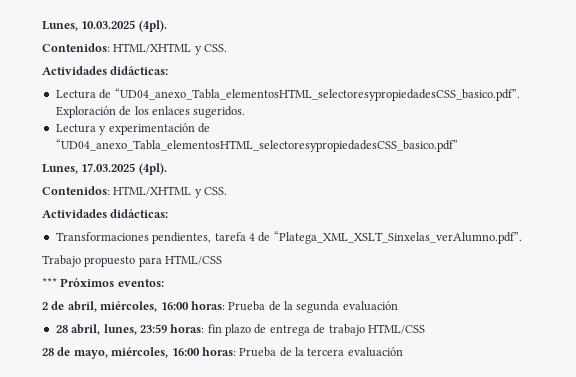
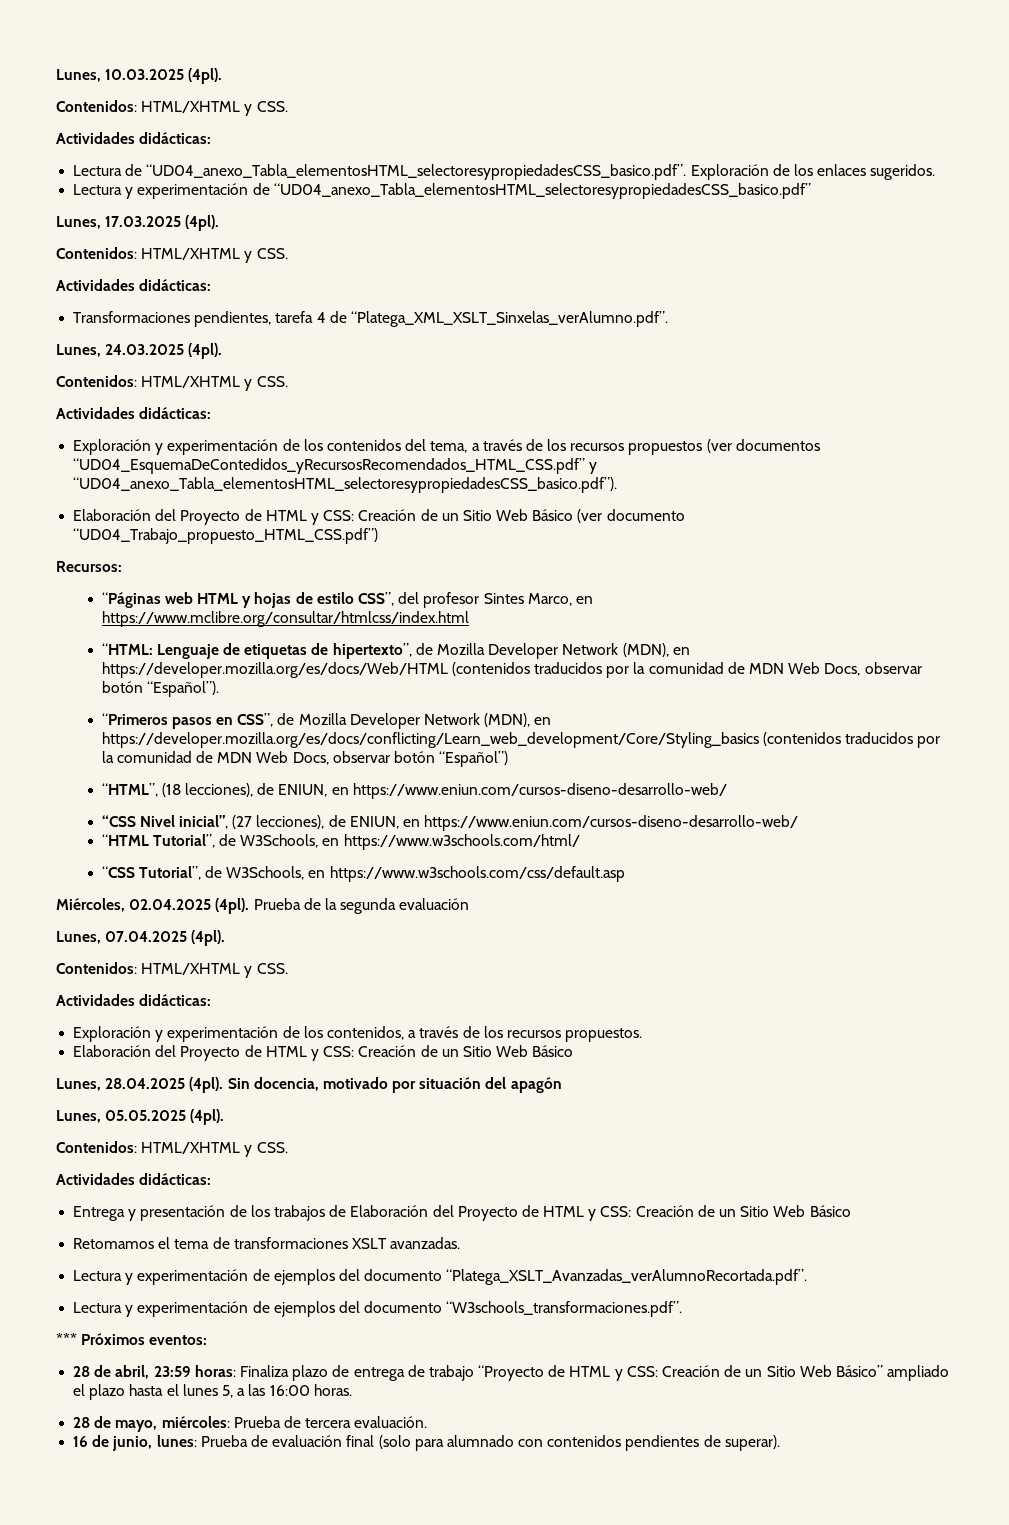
[42,255,223,267] [42,278,164,287] [42,301,225,312] Trabajo propuesto para HTML/CSS // *** Próximos eventos: // 2 de abril, miércoles, 16:00 horas: -> [56,343,223,359] [56,375,288,391] [56,407,212,419] [73,439,820,455] [73,458,598,474] [73,477,618,493] [73,509,685,525] [73,528,379,544] [56,561,122,572] [101,592,593,608] [101,611,469,627] [101,643,690,659] [101,662,922,678] [101,681,219,697] [101,713,552,729] [101,732,941,748] [101,751,509,767] [101,783,727,799] [101,815,799,831] [101,834,580,850] [101,866,625,882] [56,898,250,914] Lunes, 24.03.2025 (4pl). // Contenidos: HTML/XHTML y CSS. // Actividades didácticas: // Exploración y experimentación de los contenidos del tema, a través de los recursos propuestos (ver documentos “UD04_EsquemaDeContedidos_yRecursosRecomendados_HTML_CSS.pdf” y “UD04_anexo_Tabla_elementosHTML_selectoresypropiedadesCSS_basico.pdf”). // Elaboración del Proyecto de HTML y CSS: Creación de un Sitio Web Básico (ver documento “UD04_Trabajo_propuesto_HTML_CSS.pdf”) // Recursos: // “Páginas web HTML y hojas de estilo CSS”, del profesor Sintes Marco, en https://www.mclibre.org/consultar/htmlcss/index.html // “HTML: Lenguaje de etiquetas de hipertexto”, de Mozilla Developer Network (MDN), en https://developer.mozilla.org/es/docs/Web/HTML (contenidos traducidos por la comunidad de MDN Web Docs, observar botón “Español”). // “Primeros pasos en CSS”, de Mozilla Developer Network (MDN), en https://developer.mozilla.org/es/docs/conflicting/Learn_web_development/Core/Styling_basics (contenidos traducidos por la comunidad de MDN Web Docs, observar botón “Español”) // “HTML”, (18 lecciones), de ENIUN, en https://www.eniun.com/cursos-diseno-desarrollo-web/ // “CSS Nivel inicial”, (27 lecciones), de ENIUN, en https://www.eniun.com/cursos-diseno-desarrollo-web/ // “HTML Tutorial”, de W3Schools, en https://www.w3schools.com/html/ // “CSS Tutorial”, de W3Schools, en https://www.w3schools.com/css/default.asp // Miércoles, 02.04.2025 (4pl).
[55,324,137,335] // 28 abril, lunes, -> [56,930,226,946] [56,962,288,978] [56,994,212,1006] [73,1026,643,1042] [73,1045,574,1061] [56,1077,562,1093] [56,1109,225,1125] [56,1141,288,1157] [56,1173,212,1185] [73,1205,851,1221] [73,1237,461,1249] [73,1269,808,1285] [73,1301,683,1317] [56,1333,208,1345] [73,1365,150,1379] // Lunes, 07.04.2025 (4pl). // Contenidos: HTML/XHTML y CSS. // Actividades didácticas: // Exploración y experimentación de los contenidos, a través de los recursos propuestos. // Elaboración del Proyecto de HTML y CSS: Creación de un Sitio Web Básico // Lunes, 28.04.2025 (4pl). Sin docencia, motivado por situación del apagón // Lunes, 05.05.2025 (4pl). // Contenidos: HTML/XHTML y CSS. // Actividades didácticas: // Entrega y presentación de los trabajos de Elaboración del Proyecto de HTML y CSS: Creación de un Sitio Web Básico // Retomamos el tema de transformaciones XSLT avanzadas. // Lectura y experimentación de ejemplos del documento “Platega_XSLT_Avanzadas_verAlumnoRecortada.pdf”. // Lectura y experimentación de ejemplos del documento “W3schools_transformaciones.pdf”. // *** Próximos eventos: // 28 de abril,
[207,324,222,333] fin -> [239,1365,289,1377] Finaliza
[367,324,425,334] [42,347,403,359] HTML/CSS // 28 de mayo, miércoles, 16:00 horas: Prueba de la tercera evaluación -> [478,1365,950,1381] [73,1384,352,1400] [73,1416,428,1432] [73,1435,780,1451] “Proyecto de HTML y CSS: Creación de un Sitio Web Básico” ampliado el plazo hasta el lunes 5, a las 16:00 horas. // 28 de mayo, miércoles: Prueba de tercera evaluación. // 16 de junio, lunes: Prueba de evaluación final (solo para alumnado con contenidos pendientes de superar).

